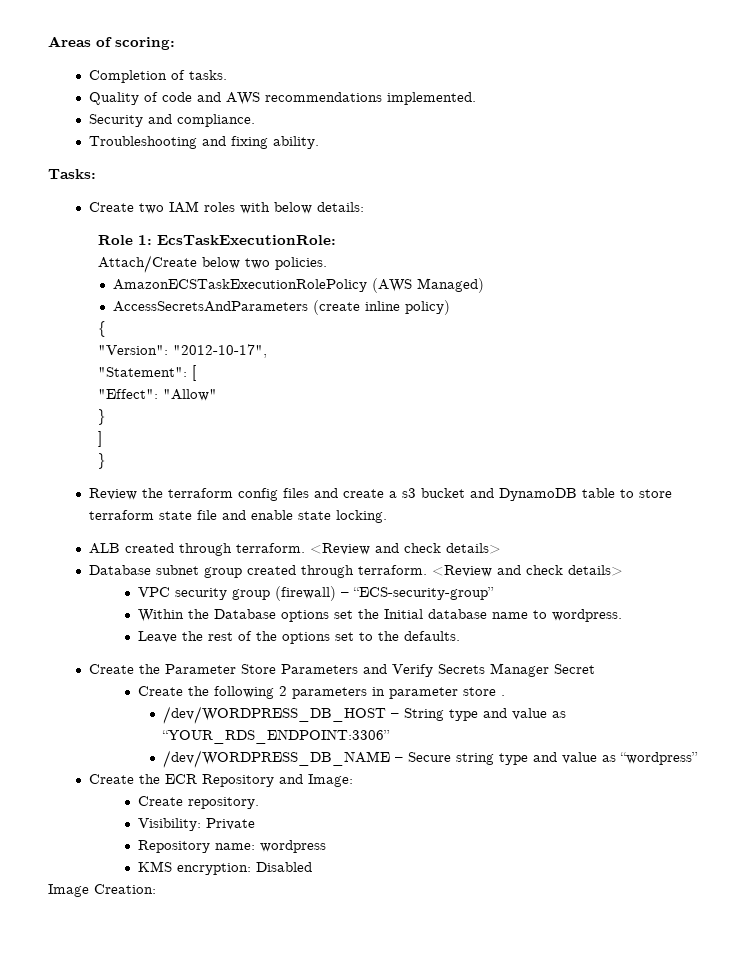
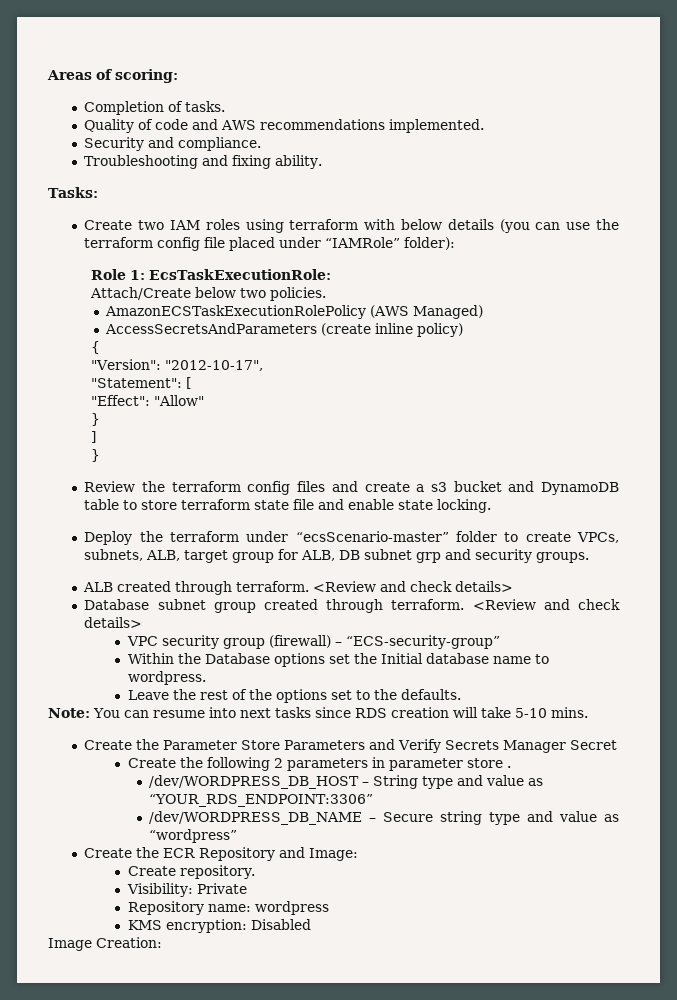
[239,202,364,214] with below details: -> [245,219,620,233] [84,237,456,251] using terraform with below details (you can use the terraform config file placed under “IAMRole” folder):
(387, 516) none -> [84,531,620,545] [84,549,590,563] // Deploy the terraform under “ecsScenario-master” folder to create VPCs, subnets, ALB, target group for ALB, DB subnet grp and security groups.
(461, 636) none -> [48,707,588,718] // Note: You can resume into next tasks since RDS creation will take 5-10 mins.

